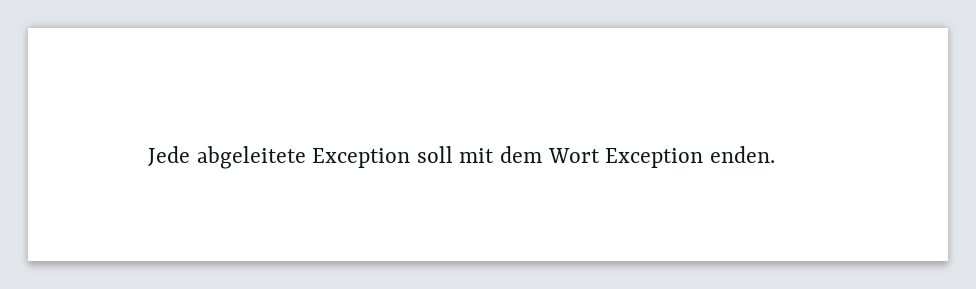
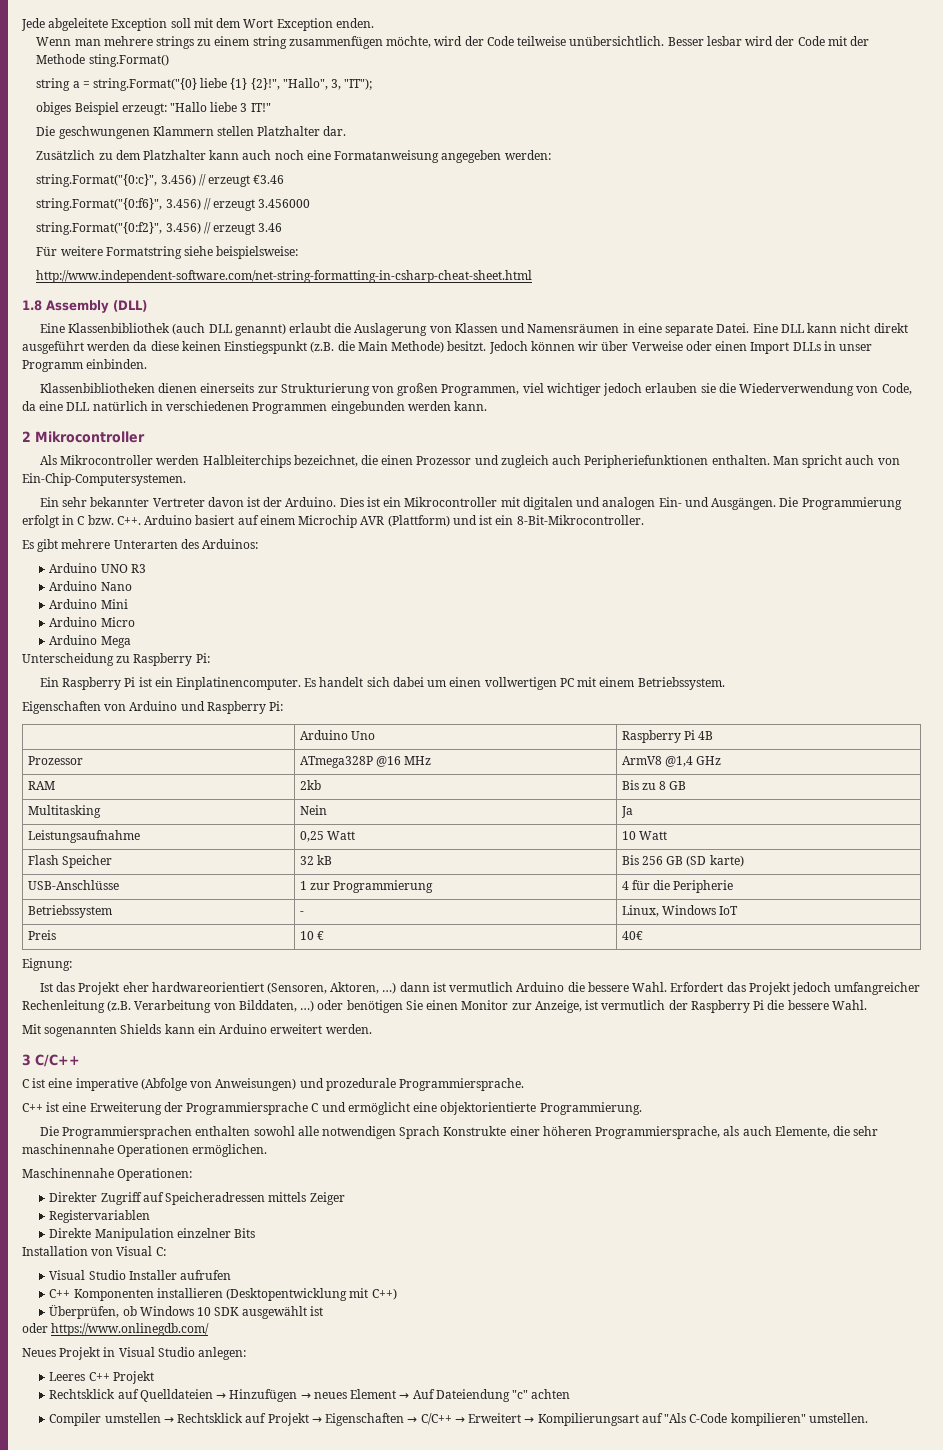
(775, 154) none -> [36,36,870,49] [36,54,169,67] [36,78,373,91] [36,102,271,115] [36,126,347,139] [36,150,551,163] [36,174,285,187] [36,198,311,211] [36,222,283,235] [36,246,299,259] [36,270,533,283] [22,300,147,313] [39,323,908,336] [22,341,873,354] [22,359,148,372] [39,383,912,396] [22,401,488,414] [22,431,145,443] [39,455,900,468] [22,473,186,486] [39,497,902,510] [22,515,644,528] [22,539,259,552] [49,563,146,573] [49,581,132,591] [49,599,128,609] [49,617,135,627] [49,635,131,648] [22,653,210,666] [39,677,725,690] [22,701,284,714] [299,730,375,740] [621,730,714,743] [27,756,83,765] [299,756,432,768] [621,756,722,767] [27,781,55,790] [299,780,321,790] [621,780,687,790] [27,805,101,818] [299,805,327,815] [620,806,633,818] [27,830,140,843] [299,831,355,842] [621,831,667,840] [27,855,112,868] [299,855,332,865] [621,855,744,867] [27,880,119,890] [299,880,434,893] [621,880,734,893] [27,905,112,918] [299,911,304,915] [621,905,739,917] [27,930,56,940] [299,931,324,940] [621,931,643,940] [22,958,72,971] [39,982,921,995] [22,1000,867,1013] [22,1024,372,1037] [22,1054,80,1067] [22,1078,525,1091] [22,1102,642,1115] [39,1126,879,1139] [22,1144,268,1157] [22,1168,193,1181] [49,1192,345,1205] [49,1210,151,1223] [49,1228,256,1241] [22,1246,166,1256] [49,1270,232,1280] [49,1288,397,1301] [49,1305,323,1319] [22,1323,210,1336] [22,1347,247,1360] [49,1371,154,1384] [49,1389,571,1402] [49,1413,868,1426] // Wenn man mehrere strings zu einem string zusammenfügen möchte, wird der Code teilweise unübersichtlich. Besser lesbar wird der Code mit der Methode sting.Format() // string a = string.Format("{0} liebe {1} {2}!", "Hallo", 3, "IT"); // obiges Beispiel erzeugt: "Hallo liebe 3 IT!" // Die geschwungenen Klammern stellen Platzhalter dar. // Zusätzlich zu dem Platzhalter kann auch noch eine Formatanweisung angegeben werden: // string.Format("{0:c}", 3.456) // erzeugt €3.46 // string.Format("{0:f6}", 3.456) // erzeugt 3.456000 // string.Format("{0:f2}", 3.456) // erzeugt 3.46 // Für weitere Formatstring siehe beispielsweise: // http://www.independent-software.com/net-string-formatting-in-csharp-cheat-sheet.html // 1.8 Assembly (DLL) // Eine Klassenbibliothek (auch DLL genannt) erlaubt die Auslagerung von Klassen und Namensräumen in eine separate Datei. Eine DLL kann nicht direkt ausgeführt werden da diese keinen Einstiegspunkt (z.B. die Main Methode) besitzt. Jedoch können wir über Verweise oder einen Import DLLs in unser Programm einbinden. // Klassenbibliotheken dienen einerseits zur Strukturierung von großen Programmen, viel wichtiger jedoch erlauben sie die Wiederverwendung von Code, da eine DLL natürlich in verschiedenen Programmen eingebunden werden kann. // 2 Mikrocontroller // Als Mikrocontroller werden Halbleiterchips bezeichnet, die einen Prozessor und zugleich auch Peripheriefunktionen enthalten. Man spricht auch von Ein-Chip-Computersystemen. // Ein sehr bekannter Vertreter davon ist der Arduino. Dies ist ein Mikrocontroller mit digitalen und analogen Ein- und Ausgängen. Die Programmierung erfolgt in C bzw. C++. Arduino basiert auf einem Microchip AVR (Plattform) und ist ein 8-Bit-Mikrocontroller. // Es gibt mehrere Unterarten des Arduinos: // Arduino UNO R3 // Arduino Nano // Arduino Mini // Arduino Micro // Arduino Mega // Unterscheidung zu Raspberry Pi: // Ein Raspberry Pi ist ein Einplatinencomputer. Es handelt sich dabei um einen vollwertigen PC mit einem Betriebssystem. // Eigenschaften von Arduino und Raspberry Pi: // | Arduino Uno | Raspberry Pi 4B // Prozessor | ATmega328P @16 MHz | ArmV8 @1,4 GHz // RAM | 2kb | Bis zu 8 GB // Multitasking | Nein | Ja // Leistungsaufnahme | 0,25 Watt | 10 Watt // Flash Speicher | 32 kB | Bis 256 GB (SD karte) // USB-Anschlüsse | 1 zur Programmierung | 4 für die Peripherie // Betriebssystem | - | Linux, Windows IoT // Preis | 10 € | 40€ // Eignung: // Ist das Projekt eher hardwareorientiert (Sensoren, Aktoren, …) dann ist vermutlich Arduino die bessere Wahl. Erfordert das Projekt jedoch umfangreicher Rechenleitung (z.B. Verarbeitung von Bilddaten, …) oder benötigen Sie einen Monitor zur Anzeige, ist vermutlich der Raspberry Pi die bessere Wahl. // Mit sogenannten Shields kann ein Arduino erweitert werden. // 3 C/C++ // C ist eine imperative (Abfolge von Anweisungen) und prozedurale Programmiersprache. // C++ ist eine Erweiterung der Programmiersprache C und ermöglicht eine objektorientierte Programmierung. // Die Programmiersprachen enthalten sowohl alle notwendigen Sprach Konstrukte einer höheren Programmiersprache, als auch Elemente, die sehr maschinennahe Operationen ermöglichen. // Maschinennahe Operationen: // Direkter Zugriff auf Speicheradressen mittels Zeiger // Registervariablen // Direkte Manipulation einzelner Bits // Installation von Visual C: // Visual Studio Installer aufrufen // C++ Komponenten installieren (Desktopentwicklung mit C++) // Überprüfen, ob Windows 10 SDK ausgewählt ist // oder https://www.onlinegdb.com/ // Neues Projekt in Visual Studio anlegen: // Leeres C++ Projekt // Rechtsklick auf Quelldateien → Hinzufügen → neues Element → Auf Dateiendung "c" achten // Compiler umstellen → Rechtsklick auf Projekt → Eigenschaften → C/C++ → Erweitert → Kompilierungsart auf "Als C-Code kompilieren" umstellen.

